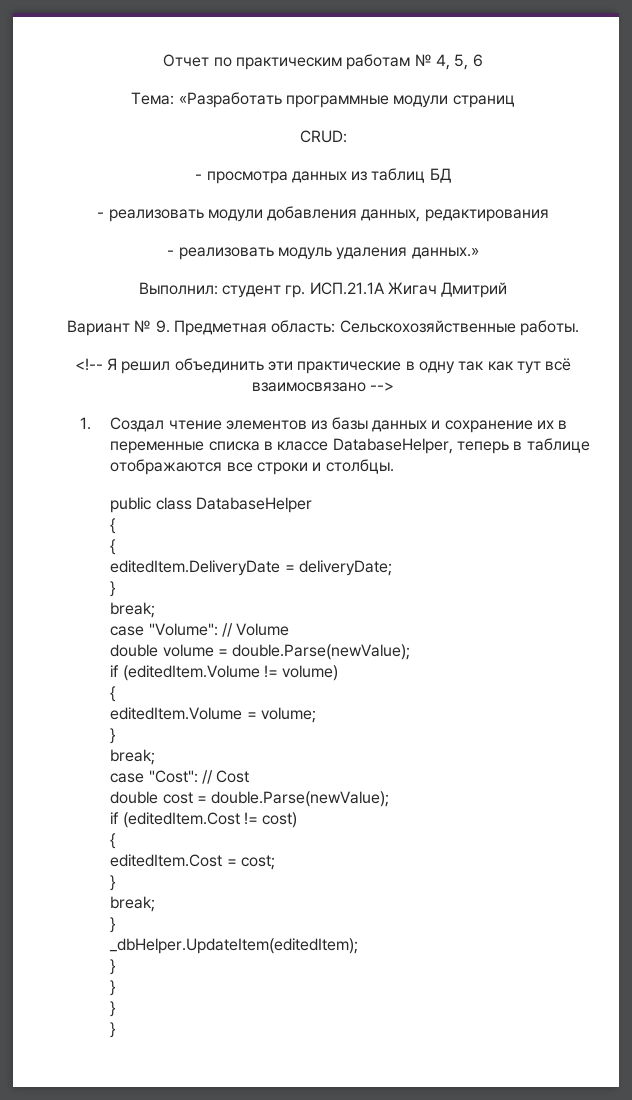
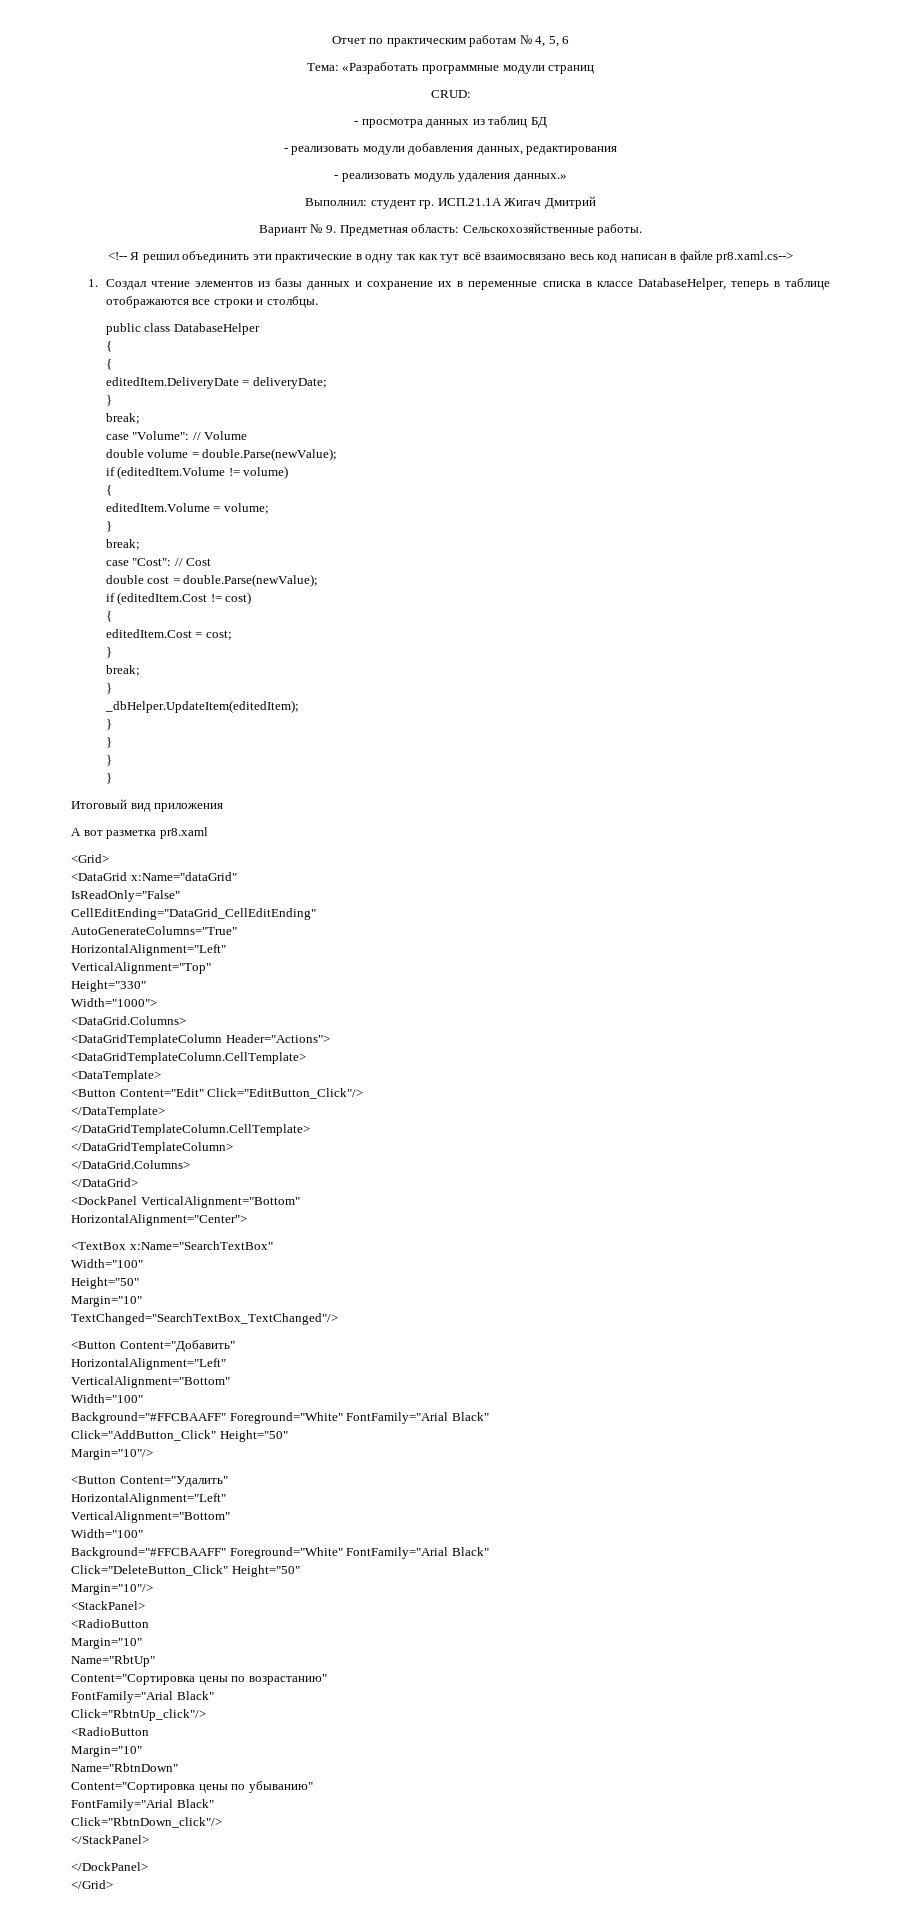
[370,382,395,391] --> -> [569,250,794,263] весь код написан в файле pr8.xaml.cs-->
(116, 1030) none -> [71,799,224,812] [71,827,208,839] [71,854,109,863] [71,872,237,881] [71,890,180,902] [71,908,316,920] [71,926,237,935] [71,944,226,956] [71,962,211,974] [71,980,146,992] [71,998,157,1007] [71,1016,186,1025] [71,1034,330,1046] [71,1052,306,1064] [71,1070,161,1082] [71,1088,364,1099] [71,1106,165,1118] [71,1124,310,1136] [71,1142,233,1154] [71,1160,190,1169] [71,1178,138,1187] [71,1196,300,1208] [71,1214,247,1226] [71,1241,273,1250] [71,1259,143,1268] [71,1277,139,1289] [71,1296,142,1307] [71,1313,338,1325] [71,1340,235,1352] [71,1358,226,1370] [71,1376,230,1388] [71,1394,143,1403] [71,1412,489,1424] [71,1430,288,1442] [71,1449,153,1460] [71,1476,228,1487] [71,1493,226,1505] [71,1511,230,1523] [71,1529,143,1538] [71,1547,489,1559] [71,1565,300,1577] [71,1584,153,1595] [71,1601,145,1610] [71,1619,149,1628] [71,1638,142,1649] [71,1655,155,1667] [71,1674,327,1685] [71,1691,214,1703] [71,1709,206,1721] [71,1727,149,1736] [71,1746,142,1757] [71,1763,178,1772] [71,1781,313,1793] [71,1799,214,1811] [71,1817,222,1828] [71,1835,149,1844] [71,1862,148,1871] [71,1880,113,1889] // Итоговый вид приложения // А вот разметка pr8.xaml // <Grid> // <DataGrid x:Name="dataGrid" // IsReadOnly="False" // CellEditEnding="DataGrid_CellEditEnding" // AutoGenerateColumns="True" // HorizontalAlignment="Left" // VerticalAlignment="Top" // Height="330" // Width="1000"> // <DataGrid.Columns> // <DataGridTemplateColumn Header="Actions"> // <DataGridTemplateColumn.CellTemplate> // <DataTemplate> // <Button Content="Edit" Click="EditButton_Click"/> // </DataTemplate> // </DataGridTemplateColumn.CellTemplate> // </DataGridTemplateColumn> // </DataGrid.Columns> // </DataGrid> // <DockPanel VerticalAlignment="Bottom" // HorizontalAlignment="Center"> // <TextBox x:Name="SearchTextBox" // Width="100" // Height="50" // Margin="10" // TextChanged="SearchTextBox_TextChanged"/> // <Button Content="Добавить" // HorizontalAlignment="Left" // VerticalAlignment="Bottom" // Width="100" // Background="#FFCBAAFF" Foreground="White" FontFamily="Arial Black" // Click="AddButton_Click" Height="50" // Margin="10"/> // <Button Content="Удалить" // HorizontalAlignment="Left" // VerticalAlignment="Bottom" // Width="100" // Background="#FFCBAAFF" Foreground="White" FontFamily="Arial Black" // Click="DeleteButton_Click" Height="50" // Margin="10"/> // <StackPanel> // <RadioButton // Margin="10" // Name="RbtUp" // Content="Сортировка цены по возрастанию" // FontFamily="Arial Black" // Click="RbtnUp_click"/> // <RadioButton // Margin="10" // Name="RbtnDown" // Content="Сортировка цены по убыванию" // FontFamily="Arial Black" // Click="RbtnDown_click"/> // </StackPanel> // </DockPanel> // </Grid>

